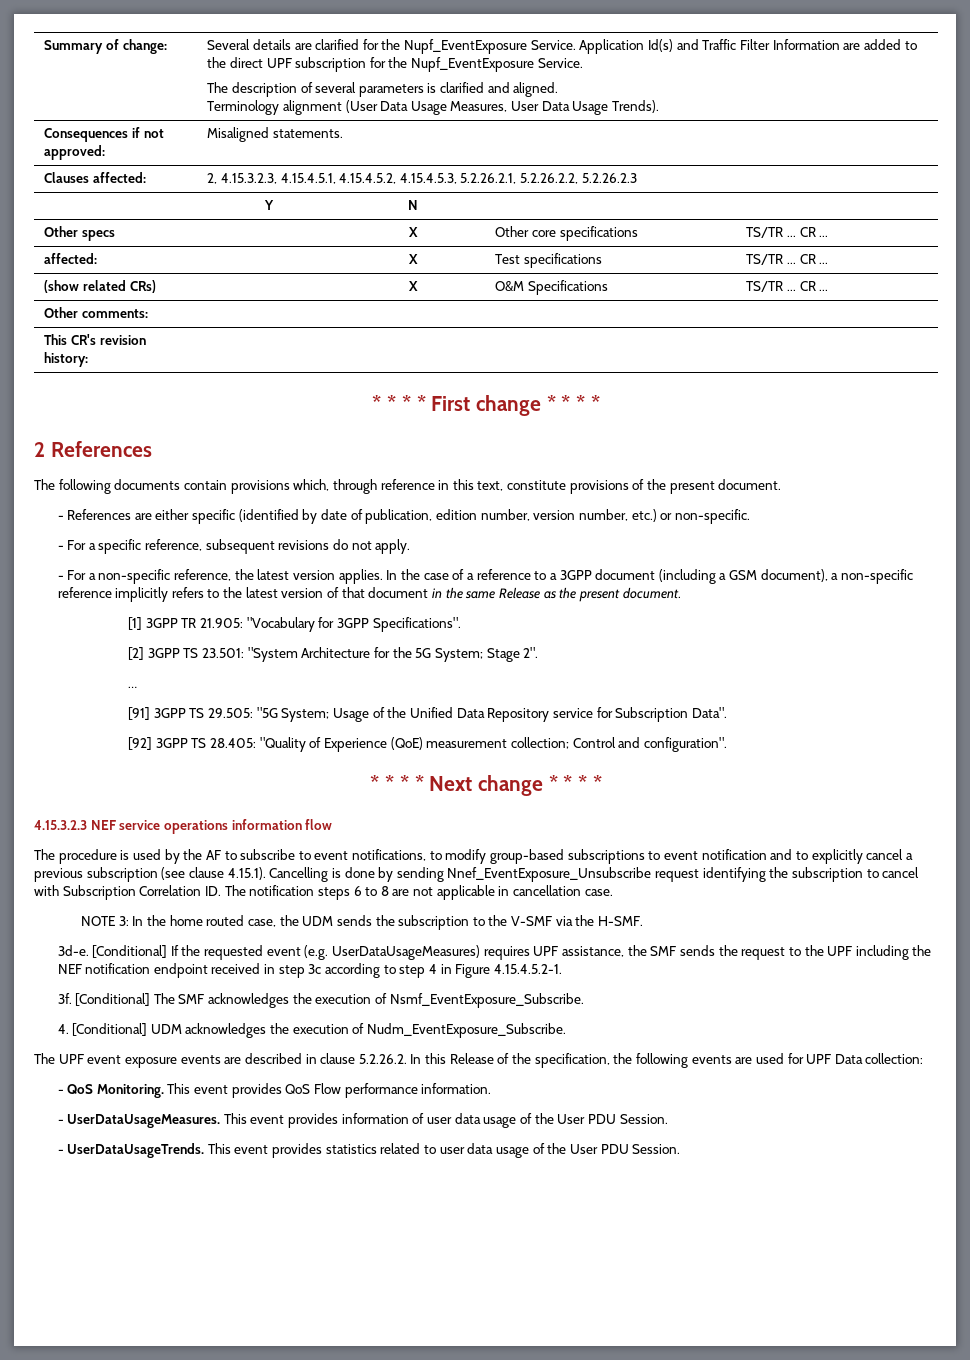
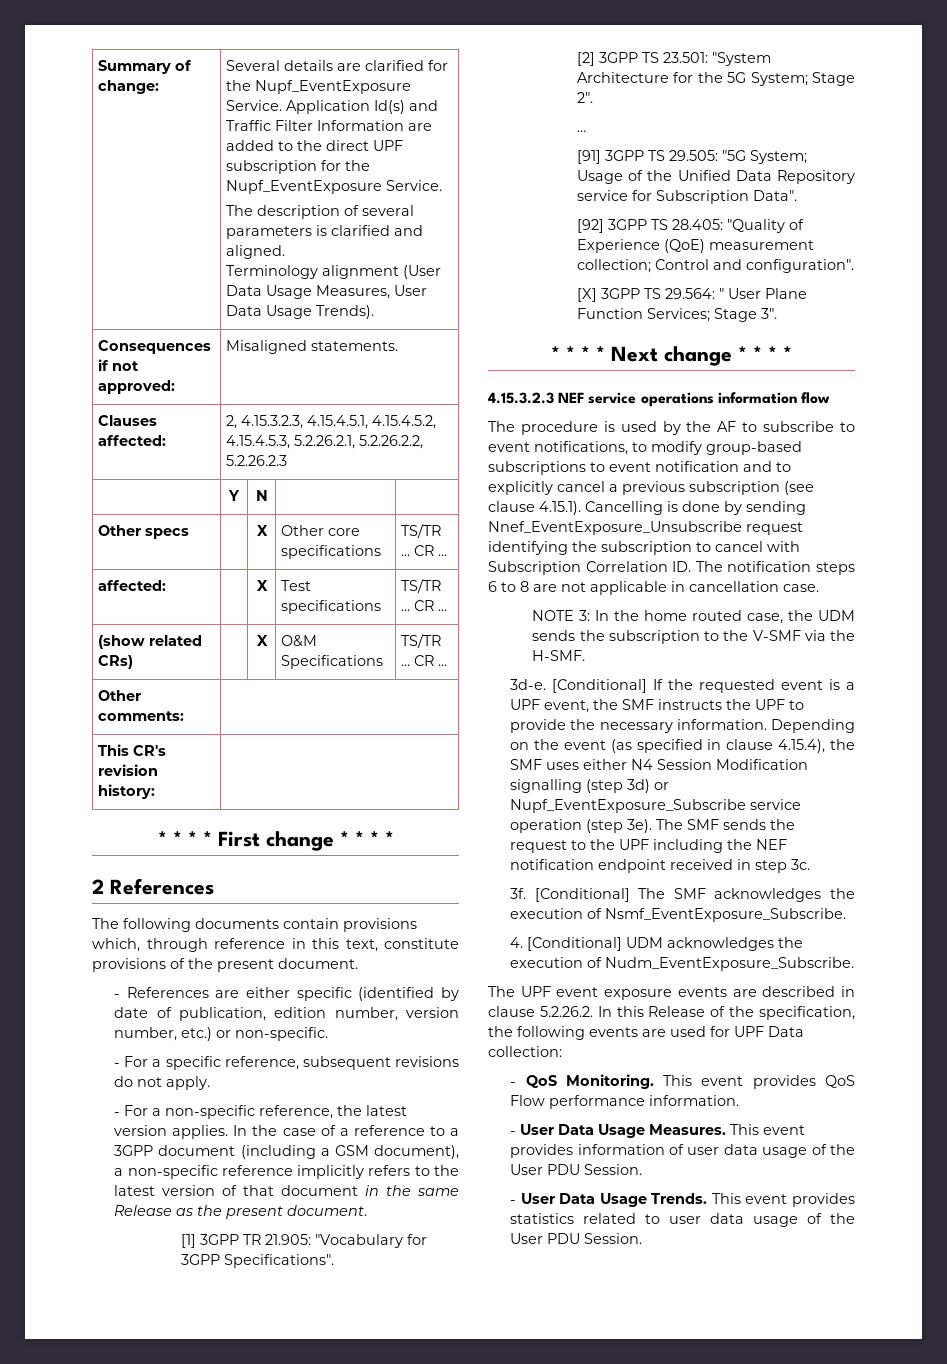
(727, 744) none -> [576,288,807,302] [576,308,777,322] // [X] 3GPP TS 29.564: " User Plane Function Services; Stage 3".
[304,945,647,960] (e.g. UserDataUsageMeasures) requires UPF assistance, the -> [829,679,855,690] [510,699,805,713] [510,719,855,733] [510,739,855,753] [510,759,809,770] [510,779,670,793] [510,799,802,813] [510,819,684,833] is a UPF event, the SMF instructs the UPF to provide the necessary information. Depending on the event (as specified in clause 4.15.4), the SMF uses either N4 Session Modification signalling (step 3d) or Nupf_EventExposure_Subscribe service operation (step 3e). The
[308,963,562,978] 3c according to step 4 in Figure 4.15.4.5.2-1. -> [791,859,811,870] 3c.
[67,1114,221,1128] UserDataUsageMeasures. -> [520,1124,727,1138] User Data Usage Measures.
[67,1143,205,1158] UserDataUsageTrends. -> [520,1193,708,1207] User Data Usage Trends.

